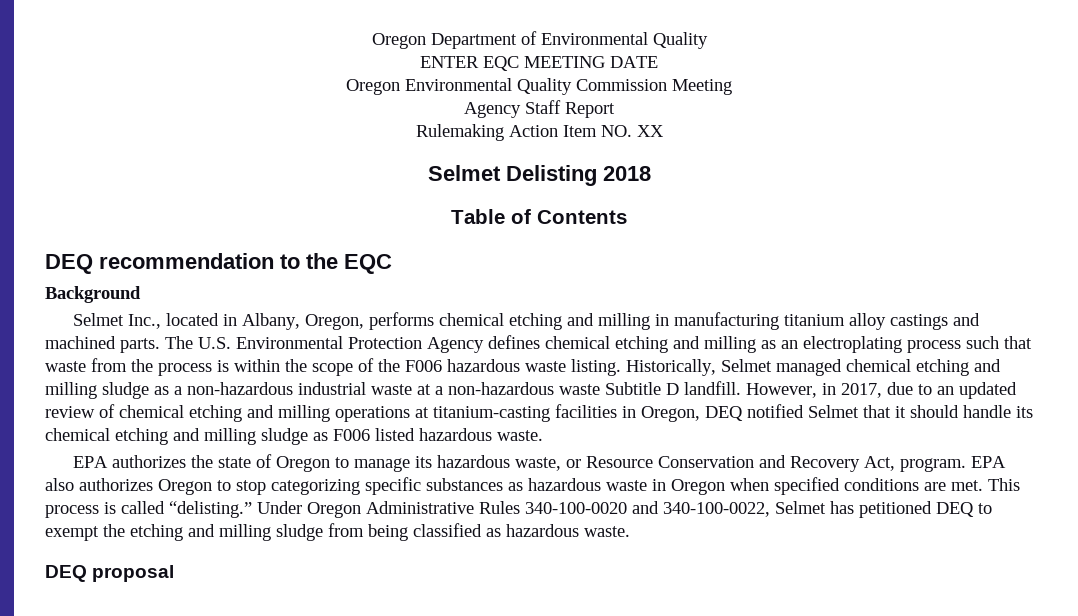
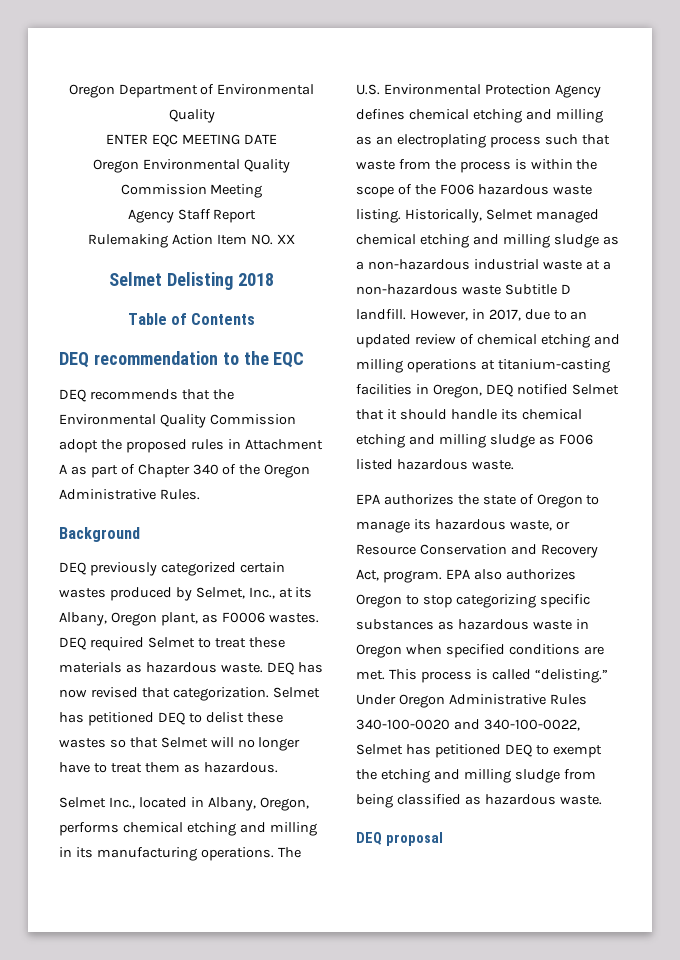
[45,286,141,303] Background -> [59,389,234,402] [59,414,296,428] [59,439,323,453] [59,464,311,478] [59,489,200,500] [59,527,140,542] [59,562,285,576] [59,587,313,601] [59,612,319,626] [59,637,285,651] [59,662,323,675] [59,687,320,701] [59,712,283,726] [59,737,301,751] [59,762,278,773] DEQ recommends that the Environmental Quality Commission adopt the proposed rules in Attachment A as part of Chapter 340 of the Oregon Administrative Rules. // Background // DEQ previously categorized certain wastes produced by Selmet, Inc., at its Albany, Oregon plant, as F0006 wastes. DEQ required Selmet to treat these materials as hazardous waste. DEQ has now revised that categorization. Selmet has petitioned DEQ to delist these wastes so that Selmet will no longer have to treat them as hazardous.
[674,312,981,330] [45,336,160,353] manufacturing titanium alloy castings and machined parts. -> [75,847,274,861] its manufacturing operations.

